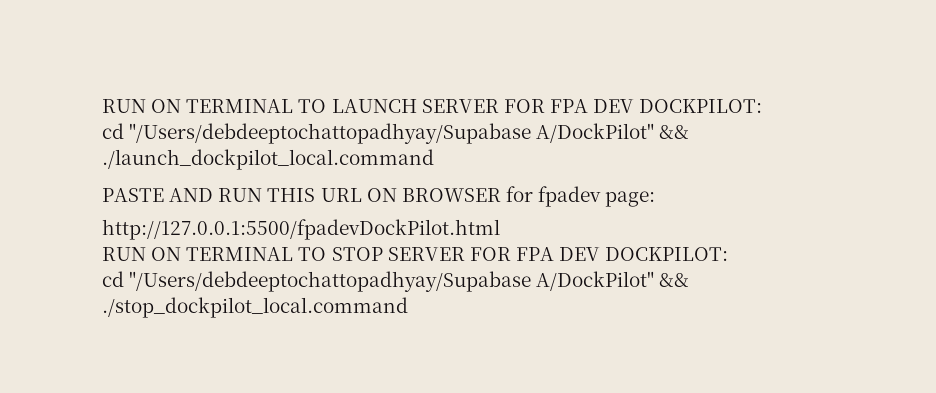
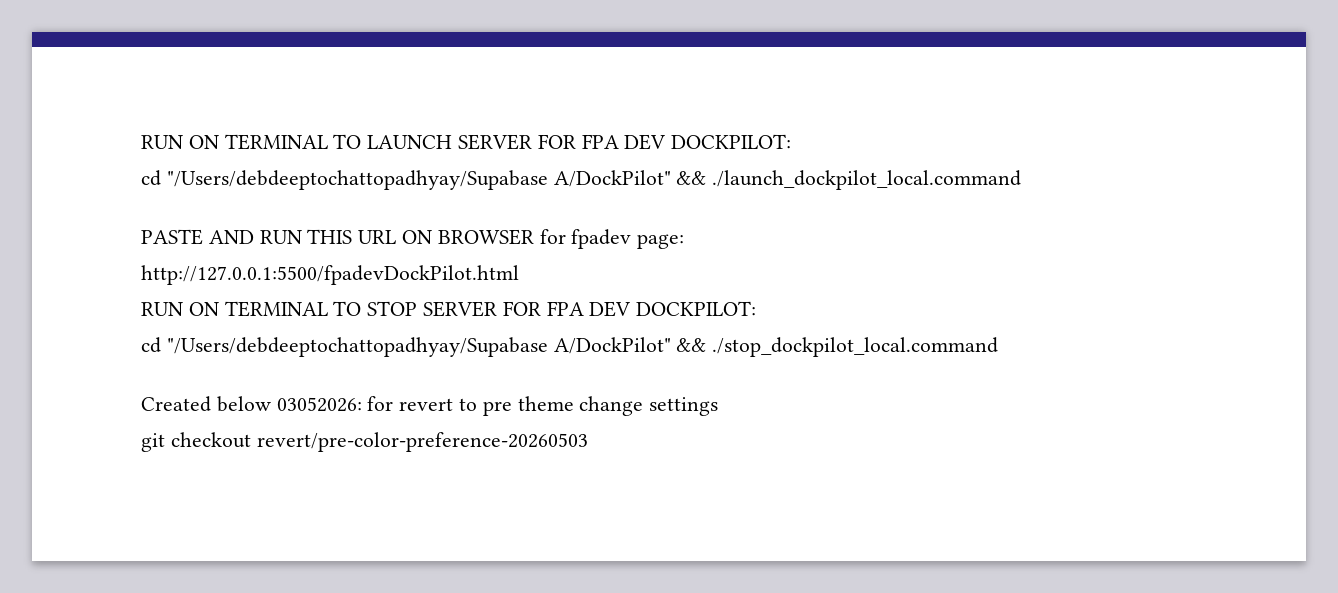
(408, 307) none -> [141,396,719,416] [141,432,588,452] // Created below 03052026: for revert to pre theme change settings // git checkout revert/pre-color-preference-20260503

